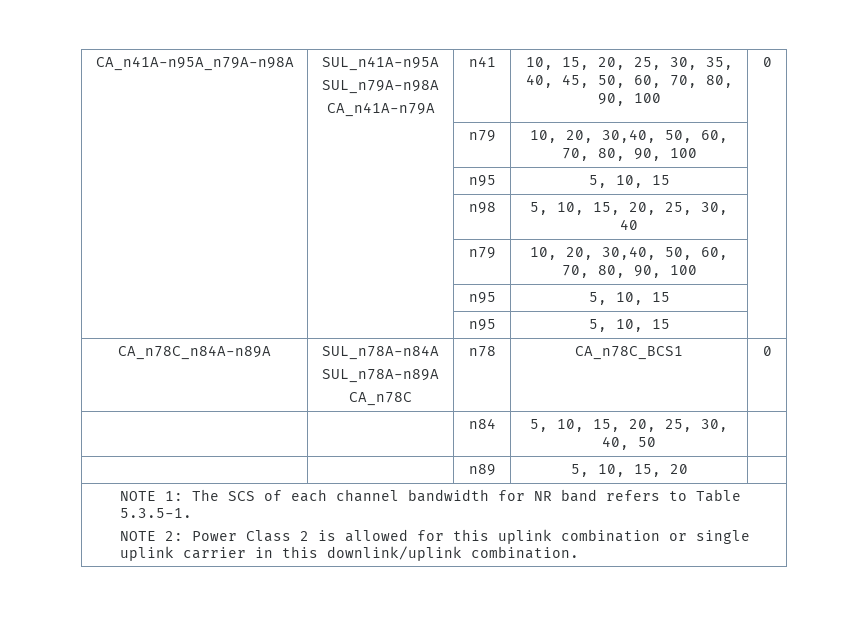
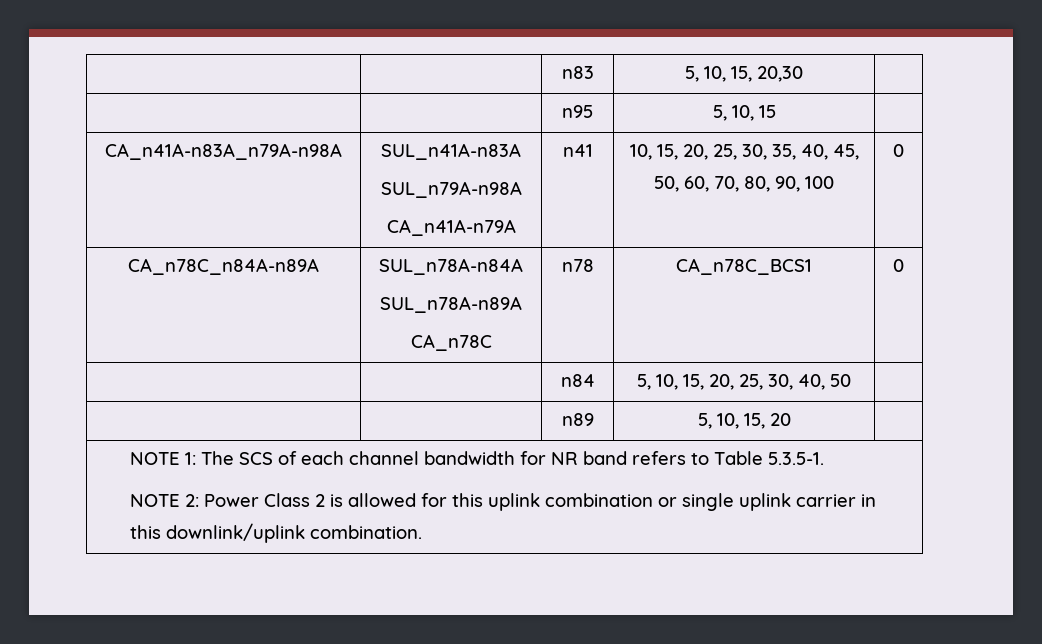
[95,56,294,71] [322,56,439,71] CA_n41A-n95A_n79A-n98A | SUL_n41A-n95A -> [561,66,594,79] [685,66,803,82] [562,105,593,118] [712,105,776,121] [105,143,342,160] [381,143,521,160] | | n83 | 5, 10, 15, 20,30 | // | | n95 | 5, 10, 15 | // CA_n41A-n83A_n79A-n98A | SUL_n41A-n83A
[468,130,496,142] [530,129,728,143] [561,148,697,161] [468,175,496,187] [588,175,670,188] [468,202,496,214] [530,202,728,215] [620,219,638,230] [468,247,496,259] [530,246,728,260] [561,265,697,278] [468,292,496,304] [588,292,670,305] [468,319,496,331] [588,319,670,332] // | | n79 | 10, 20, 30,40, 50, 60, 70, 80, 90, 100 | // | | n95 | 5, 10, 15 | // | | n98 | 5, 10, 15, 20, 25, 30, 40 | // | | n79 | 10, 20, 30,40, 50, 60, 70, 80, 90, 100 | // | | n95 | 5, 10, 15 | // | | n95 | 5, 10, 15 | -> (904, 150) none

